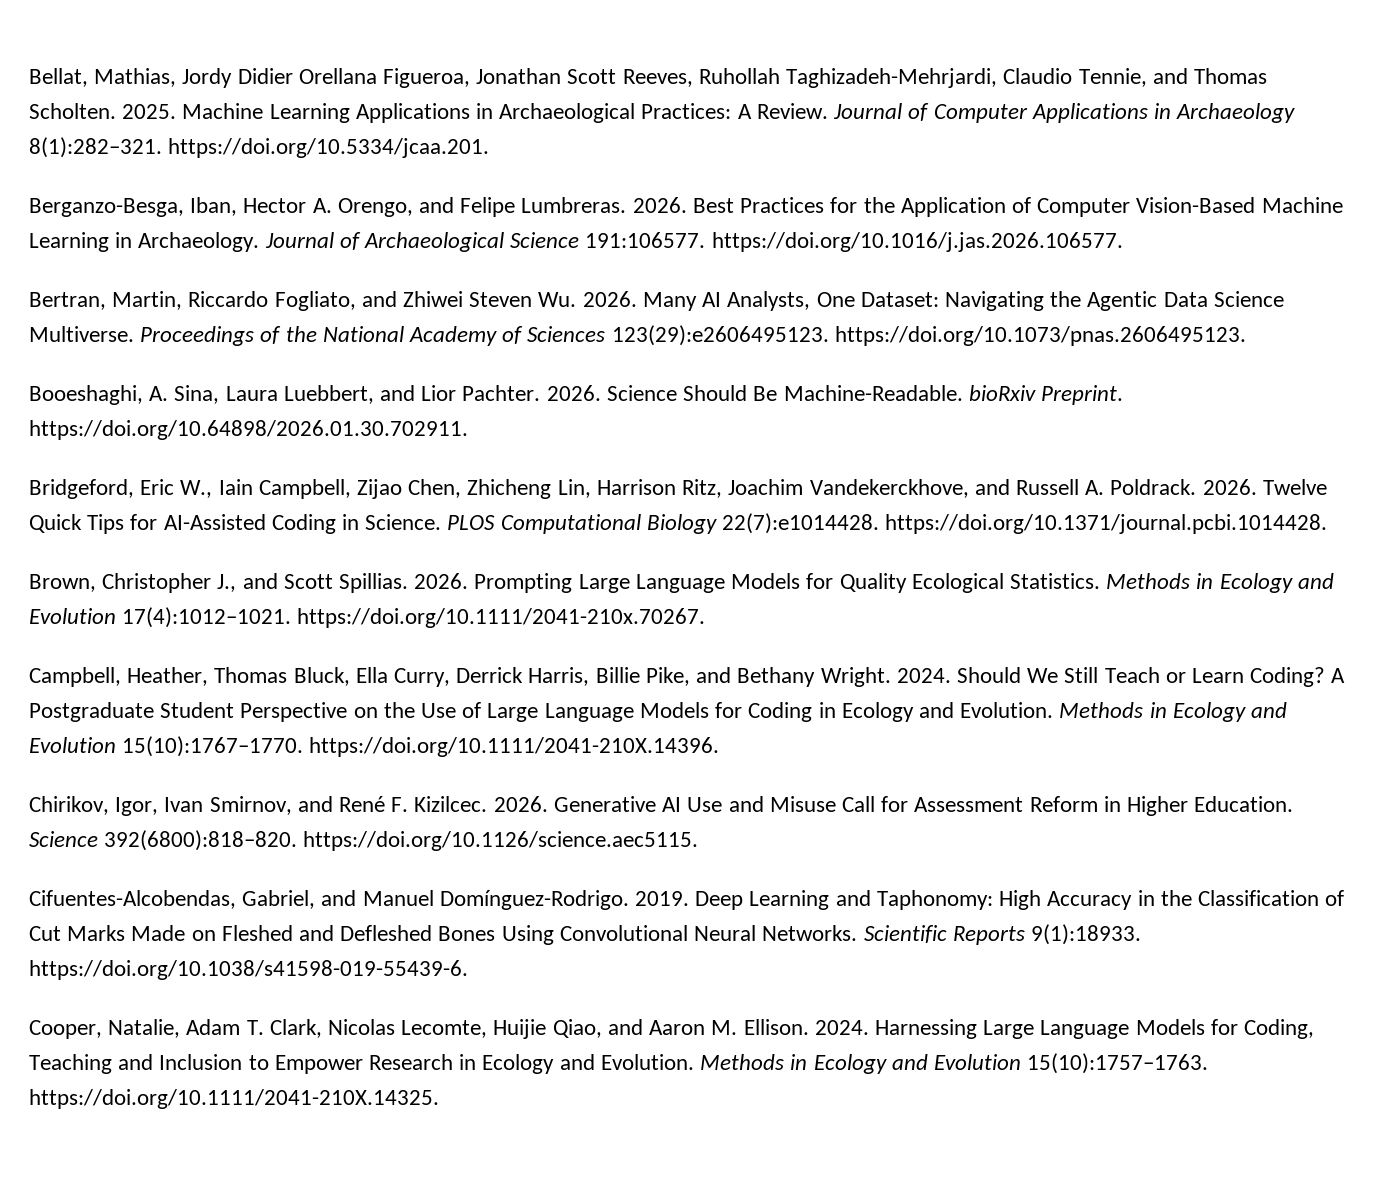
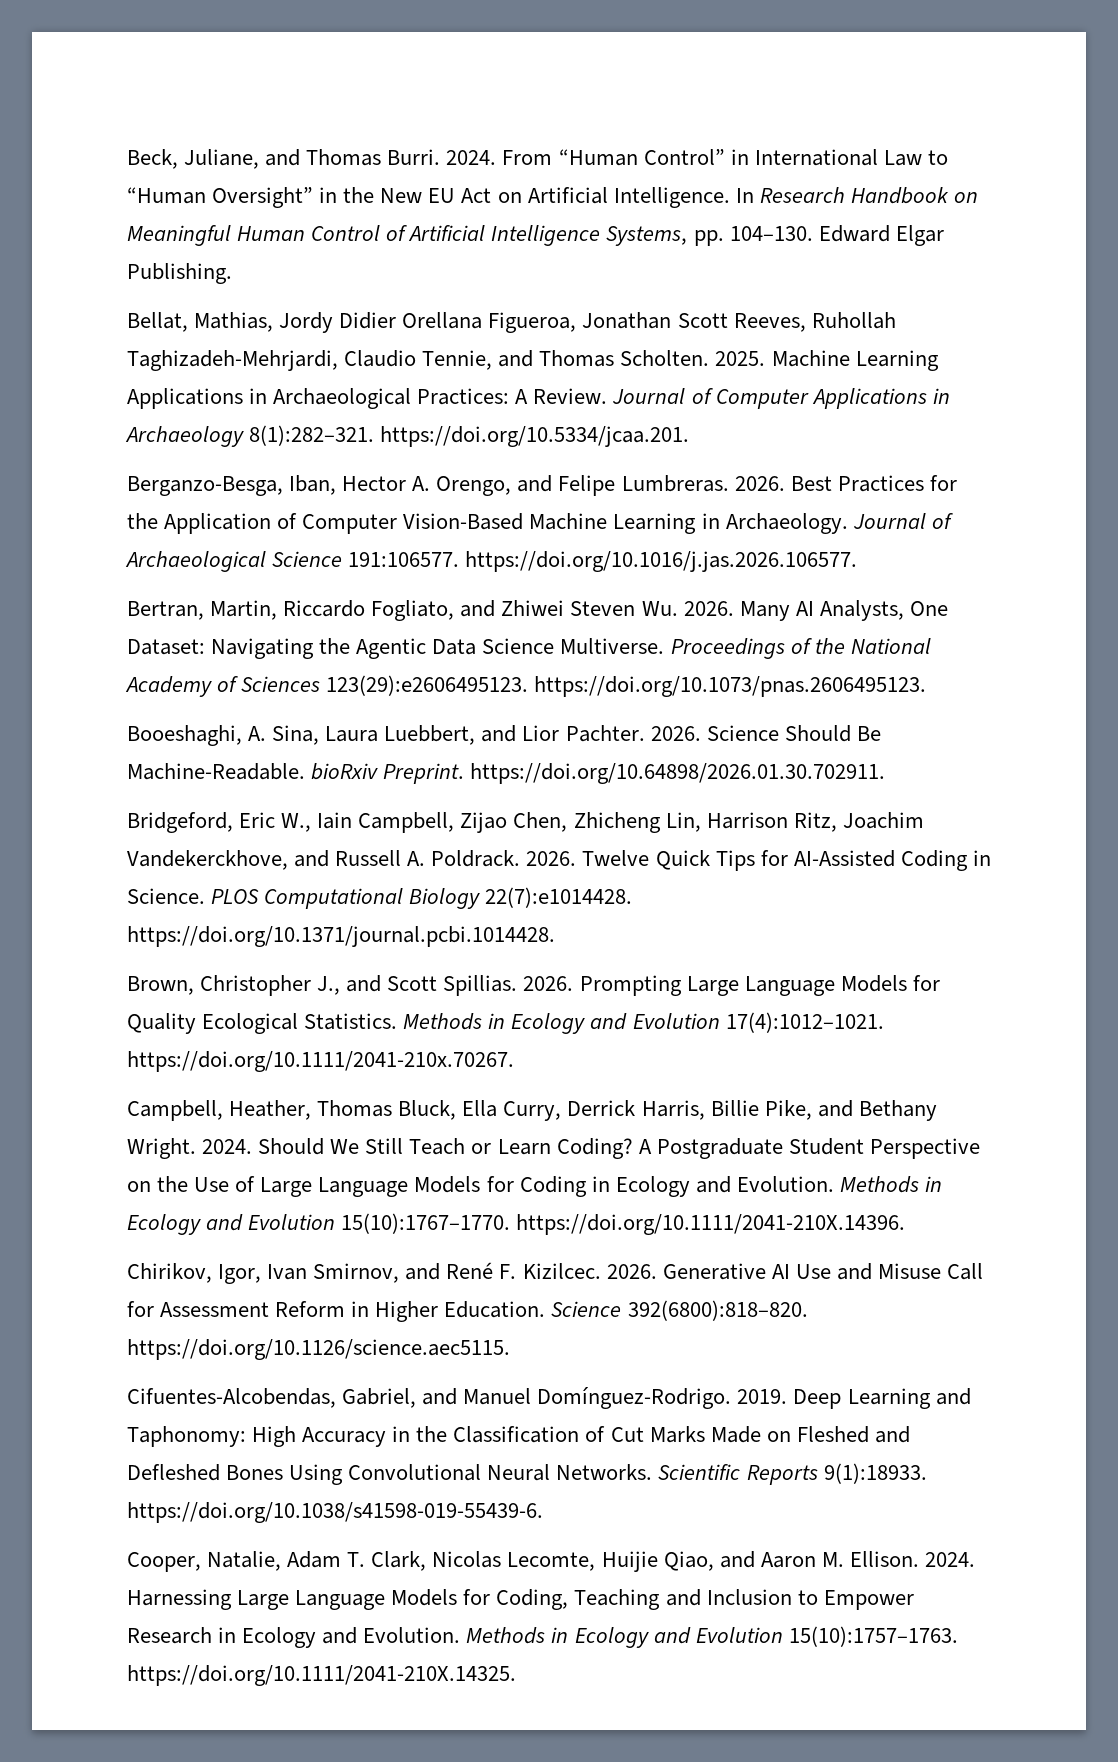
(29, 77) none -> [127,149,948,169] [127,187,978,208] [127,225,944,246] [127,263,232,284] Beck, Juliane, and Thomas Burri. 2024. From “Human Control” in International Law to “Human Oversight” in the New EU Act on Artificial Intelligence. In Research Handbook on Meaningful Human Control of Artificial Intelligence Systems, pp. 104–130. Edward Elgar Publishing. //

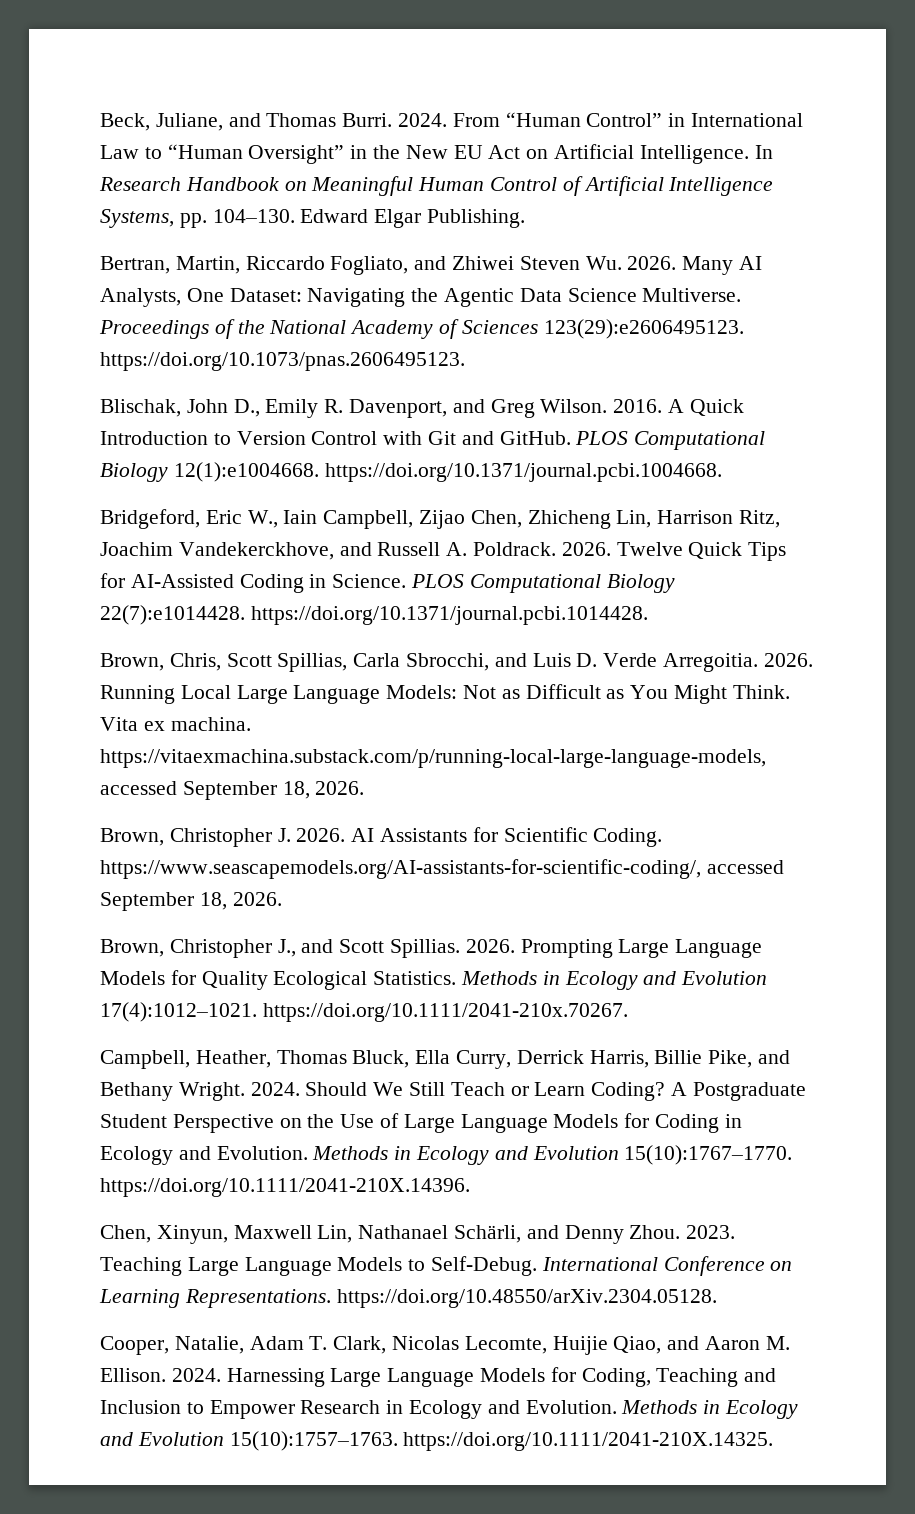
[127,312,896,333] [127,350,939,371] [127,388,950,409] [125,425,690,447] [127,475,957,496] [127,513,953,534] [125,551,858,572] // Bellat, Mathias, Jordy Didier Orellana Figueroa, Jonathan Scott Reeves, Ruhollah Taghizadeh-Mehrjardi, Claudio Tennie, and Thomas Scholten. 2025. Machine Learning Applications in Archaeological Practices: A Review. Journal of Computer Applications in Archaeology 8(1):282–321. https://doi.org/10.5334/jcaa.201. // Berganzo-Besga, Iban, Hector A. Orengo, and Felipe Lumbreras. 2026. Best Practices for the Application of Computer Vision-Based Machine Learning in Archaeology. Journal of Archaeological Science 191:106577. https://doi.org/10.1016/j.jas.2026.106577. -> (526, 218) none
[127,725,881,746] [127,763,886,784] Booeshaghi, A. Sina, Laura Luebbert, and Lior Pachter. 2026. Science Should Be Machine-Readable. bioRxiv Preprint. https://doi.org/10.64898/2026.01.30.702911. -> [100,399,744,418] [100,431,766,450] [100,462,722,482] Blischak, John D., Emily R. Davenport, and Greg Wilson. 2016. A Quick Introduction to Version Control with Git and GitHub. PLOS Computational Biology 12(1):e1004668. https://doi.org/10.1371/journal.pcbi.1004668.
(555, 936) none -> [100,653,813,672] [100,684,790,704] [100,717,251,731] [100,749,766,768] [100,781,365,800] [100,827,663,847] [100,859,784,879] [100,892,282,911] // Brown, Chris, Scott Spillias, Carla Sbrocchi, and Luis D. Verde Arregoitia. 2026. Running Local Large Language Models: Not as Difficult as You Might Think. Vita ex machina. https://vitaexmachina.substack.com/p/running-local-large-language-models, accessed September 18, 2026. // Brown, Christopher J. 2026. AI Assistants for Scientific Coding. https://www.seascapemodels.org/AI-assistants-for-scientific-coding/, accessed September 18, 2026.
[127,1262,984,1284] [127,1300,808,1322] [127,1339,510,1360] [127,1387,971,1409] [127,1426,910,1447] [127,1463,927,1485] [127,1502,543,1523] Chirikov, Igor, Ivan Smirnov, and René F. Kizilcec. 2026. Generative AI Use and Misuse Call for Assessment Reform in Higher Education. Science 392(6800):818–820. https://doi.org/10.1126/science.aec5115. // Cifuentes-Alcobendas, Gabriel, and Manuel Domínguez-Rodrigo. 2019. Deep Learning and Taphonomy: High Accuracy in the Classification of Cut Marks Made on Fleshed and Defleshed Bones Using Convolutional Neural Networks. Scientific Reports 9(1):18933. https://doi.org/10.1038/s41598-019-55439-6. -> [100,1225,736,1244] [100,1256,793,1276] [99,1289,717,1308] Chen, Xinyun, Maxwell Lin, Nathanael Schärli, and Denny Zhou. 2023. Teaching Large Language Models to Self-Debug. International Conference on Learning Representations. https://doi.org/10.48550/arXiv.2304.05128.

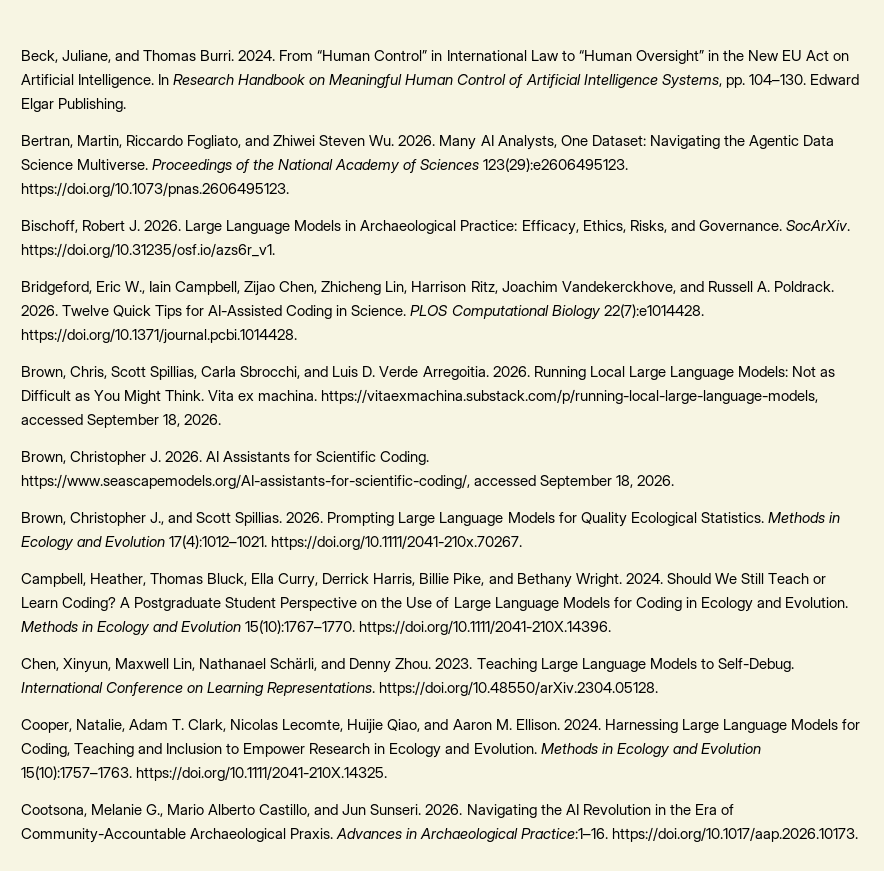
[100,399,744,418] [100,431,766,450] [100,462,722,482] Blischak, John D., Emily R. Davenport, and Greg Wilson. 2016. A Quick Introduction to Version Control with Git and GitHub. PLOS Computational Biology 12(1):e1004668. https://doi.org/10.1371/journal.pcbi.1004668. -> [21,220,850,235] [21,243,275,258] Bischoff, Robert J. 2026. Large Language Models in Archaeological Practice: Efficacy, Ethics, Risks, and Governance. SocArXiv. https://doi.org/10.31235/osf.io/azs6r_v1.
(774, 1441) none -> [21,804,734,818] [21,827,859,843] // Cootsona, Melanie G., Mario Alberto Castillo, and Jun Sunseri. 2026. Navigating the AI Revolution in the Era of Community-Accountable Archaeological Praxis. Advances in Archaeological Practice:1–16. https://doi.org/10.1017/aap.2026.10173.

